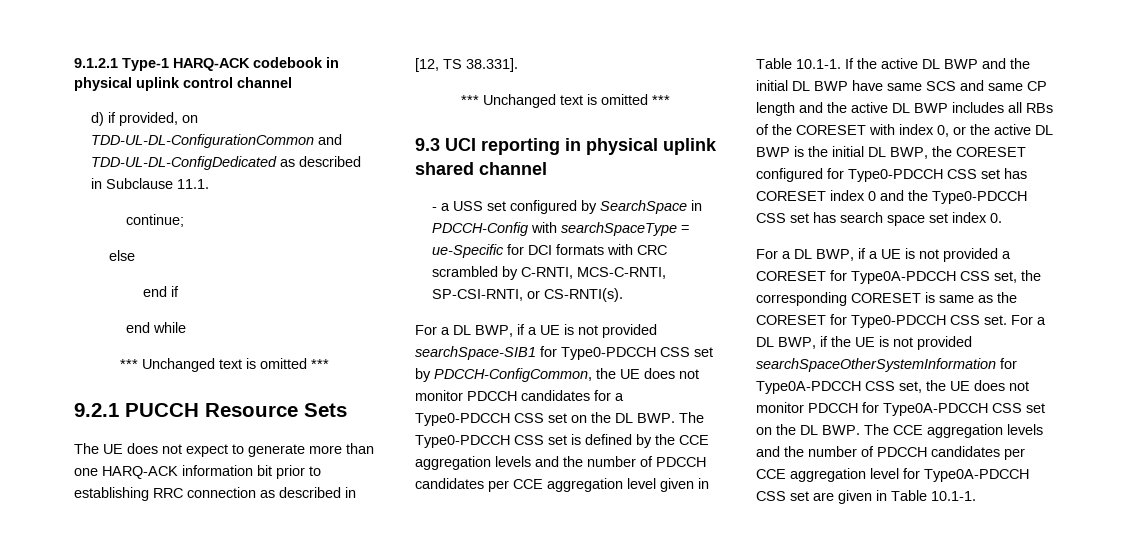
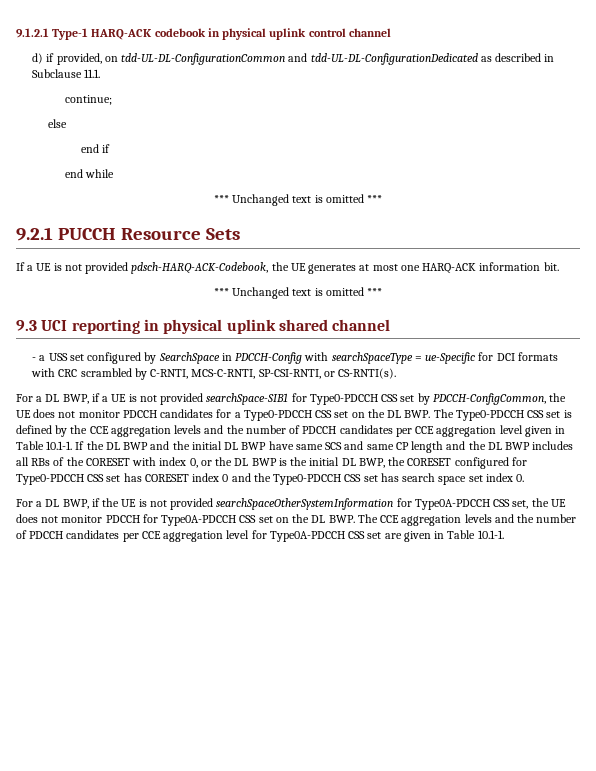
[91,134,343,148] [91,156,278,170] TDD-UL-DL-ConfigurationCommon and TDD-UL-DL-ConfigDedicated -> [121,53,478,65] tdd-UL-DL-ConfigurationCommon and tdd-UL-DL-ConfigurationDedicated
[74,443,374,457] [74,465,321,479] [74,487,356,501] [415,58,518,72] The UE does not expect to generate more than one HARQ-ACK information bit prior to establishing RRC connection as described in [12, TS 38.331]. -> [16,262,559,274] If a UE is not provided pdsch-HARQ-ACK-Codebook, the UE generates at most one HARQ-ACK information bit.
[881,58,918,69] active -> (104, 445) none
[851,102,888,113] active -> (486, 445) none
[994,124,1031,135] active -> (233, 461) none
[869,248,1011,262] [756,270,1041,284] [756,292,1017,306] [756,314,1046,328] [756,336,828,349] a UE is not provided a CORESET for Type0A-PDCCH CSS set, the corresponding CORESET is same as the CORESET for Type0-PDCCH CSS set. For a DL BWP, if -> (100, 502) none

